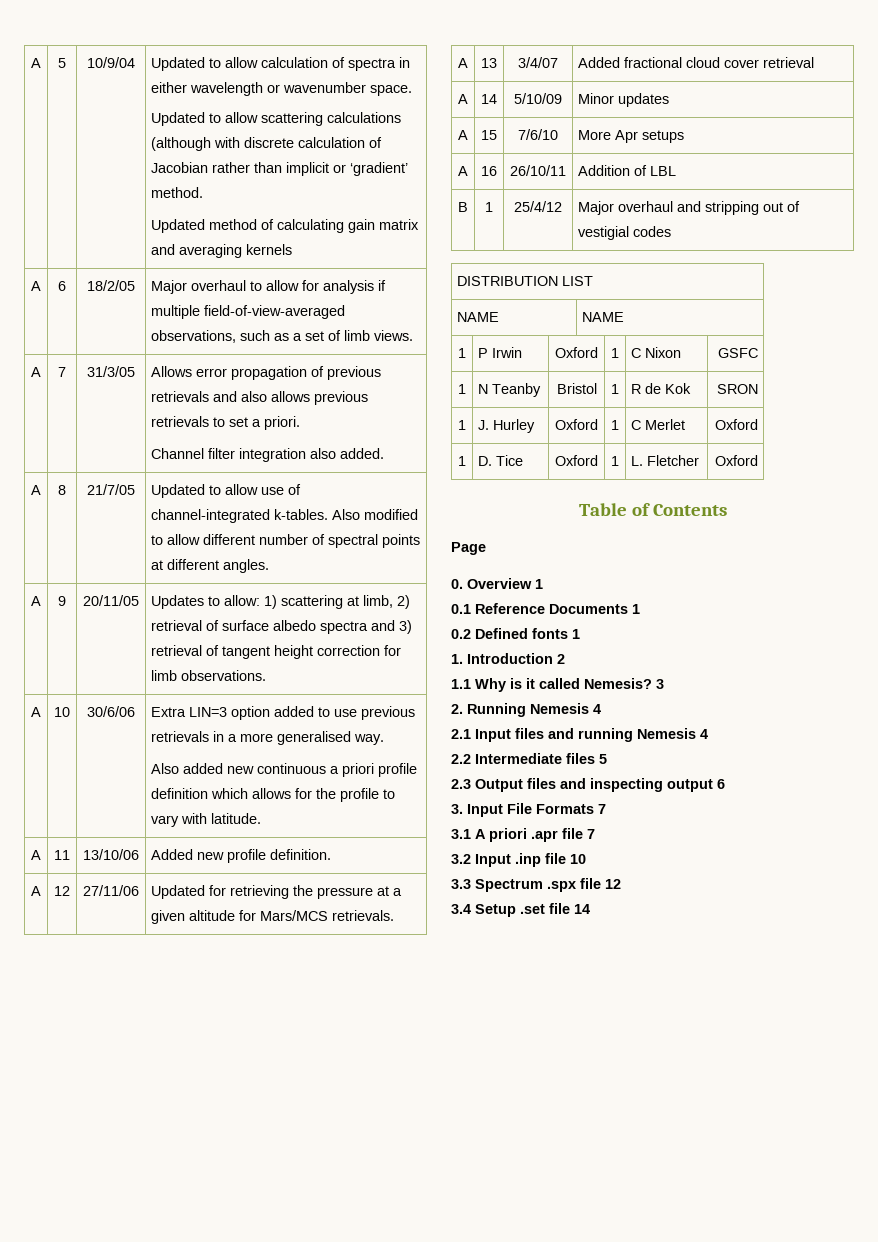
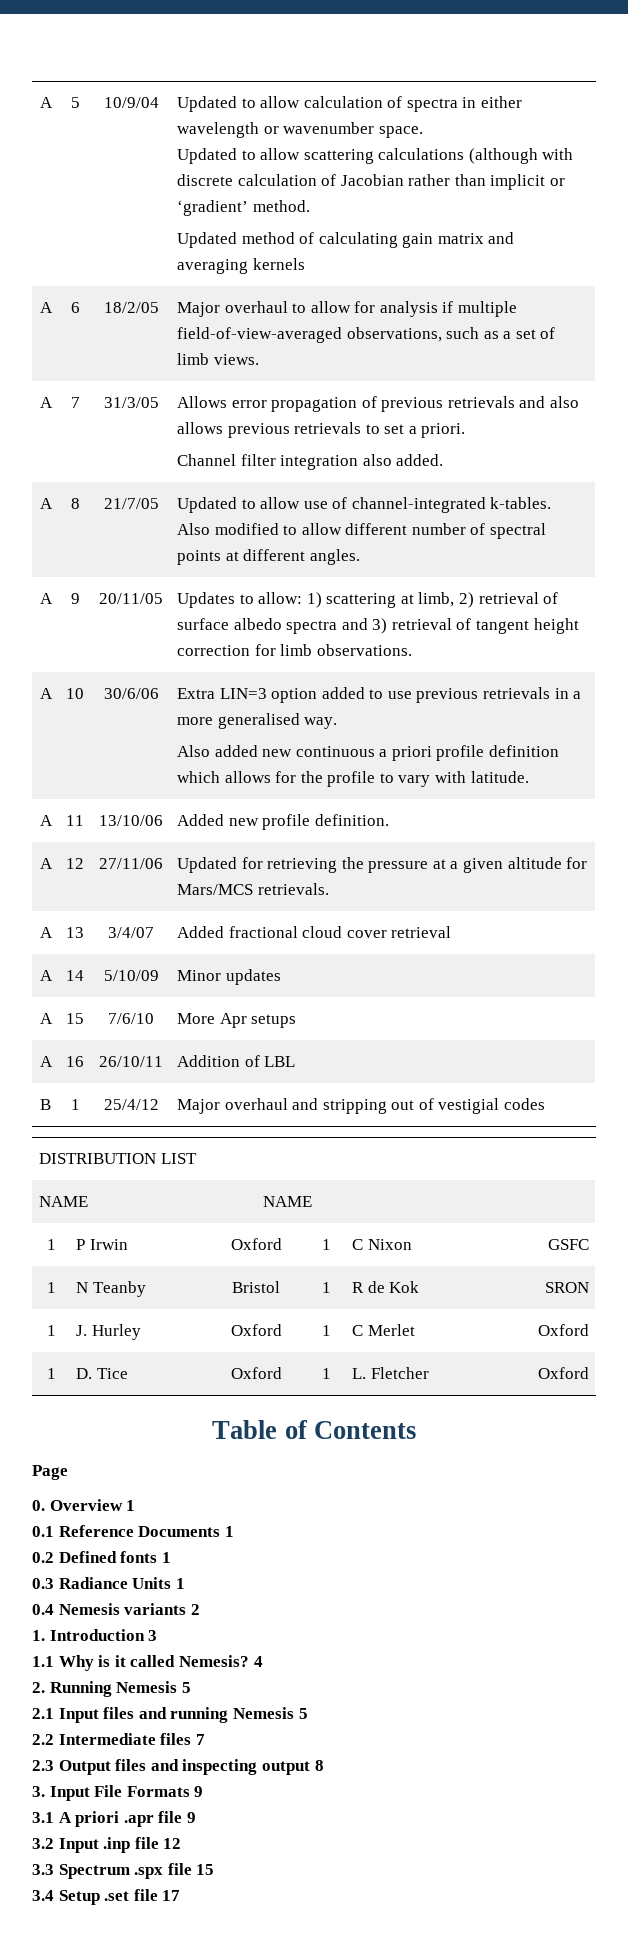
(580, 634) none -> [32,1577,185,1589] [32,1603,200,1615] // 0.3 Radiance Units 1 // 0.4 Nemesis variants 2
[557,654,565,664] 2 -> [148,1630,158,1641] 3
[656,679,664,689] 3 -> [253,1656,263,1667] 4
[593,704,601,714] 4 -> [181,1682,191,1693] 5
[700,729,708,739] 4 -> [298,1708,308,1719] 5
[599,754,607,764] 5 -> [195,1734,205,1745] 7
[717,779,725,789] 6 -> [314,1760,324,1771] 8
[598,804,606,814] 7 -> [194,1786,204,1797] 9
[587,829,595,839] 7 -> [186,1812,196,1823] 9
[570,854,586,864] 10 -> [163,1838,182,1849] 12
[605,879,621,889] 12 -> [196,1864,215,1875] 15
[574,904,590,914] 14 -> [162,1890,181,1901] 17

